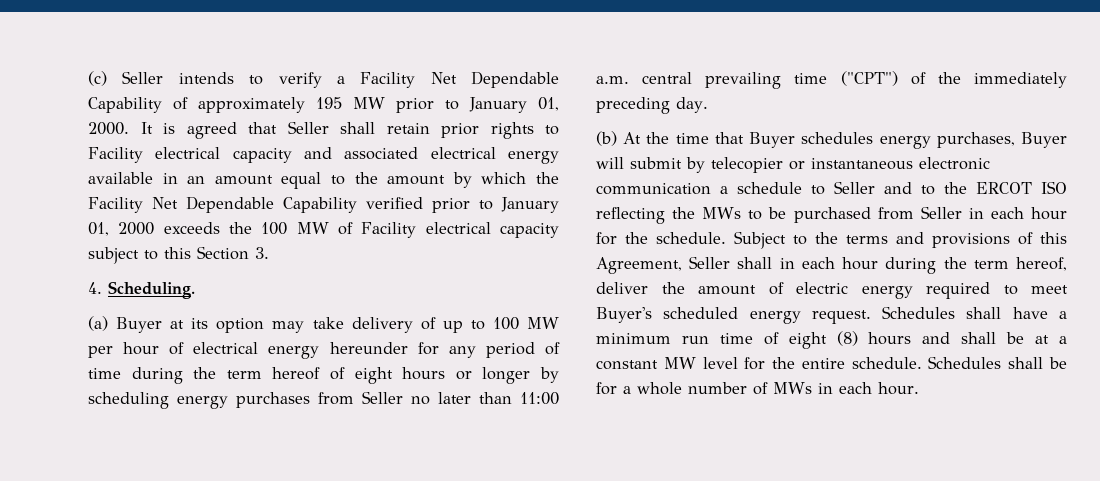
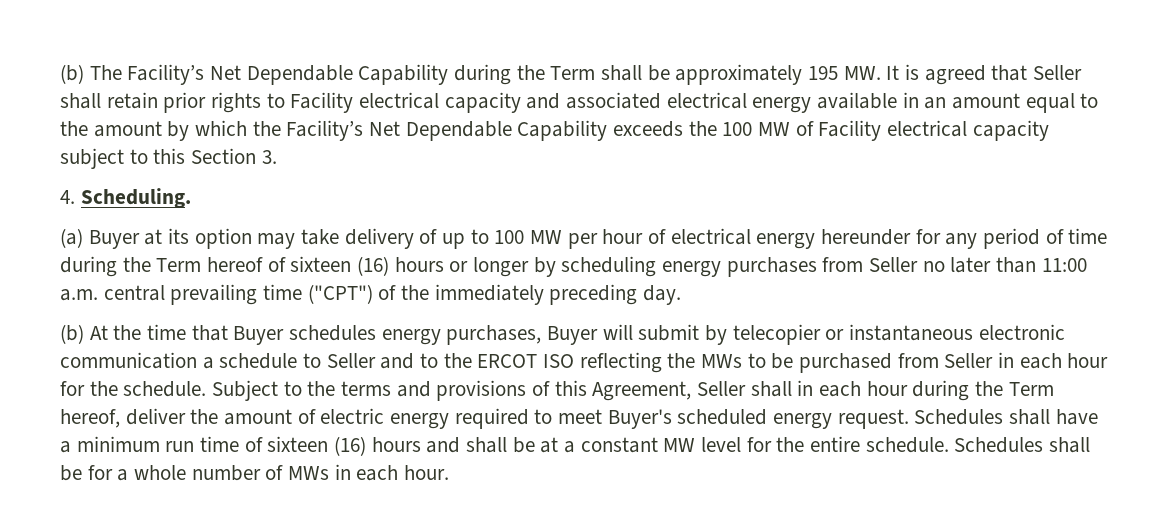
[88,71,559,88] [88,97,559,113] [88,122,129,135] (c) Seller intends to verify a Facility Net Dependable Capability of approximately 195 MW prior to January 01, 2000. -> [60,64,881,85] (b) The Facility’s Net Dependable Capability during the Term shall be approximately 195 MW.
[88,196,559,213] [88,222,155,236] Facility Net Dependable Capability verified prior to January 01, 2000 -> [286,120,608,141] Facility’s Net Dependable Capability
[226,370,262,379] term -> [156,258,202,272] Term
[354,367,393,384] eight -> [290,256,390,276] sixteen (16)
[973,260,1009,269] term -> [1008,382,1054,396] Term
[788,331,858,349] eight (8) -> [267,436,367,456] sixteen (16)

